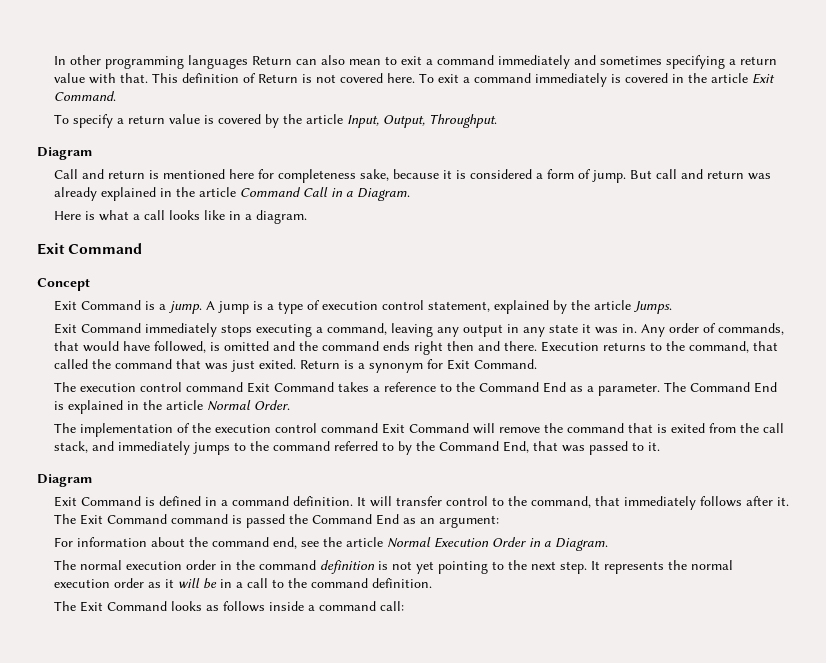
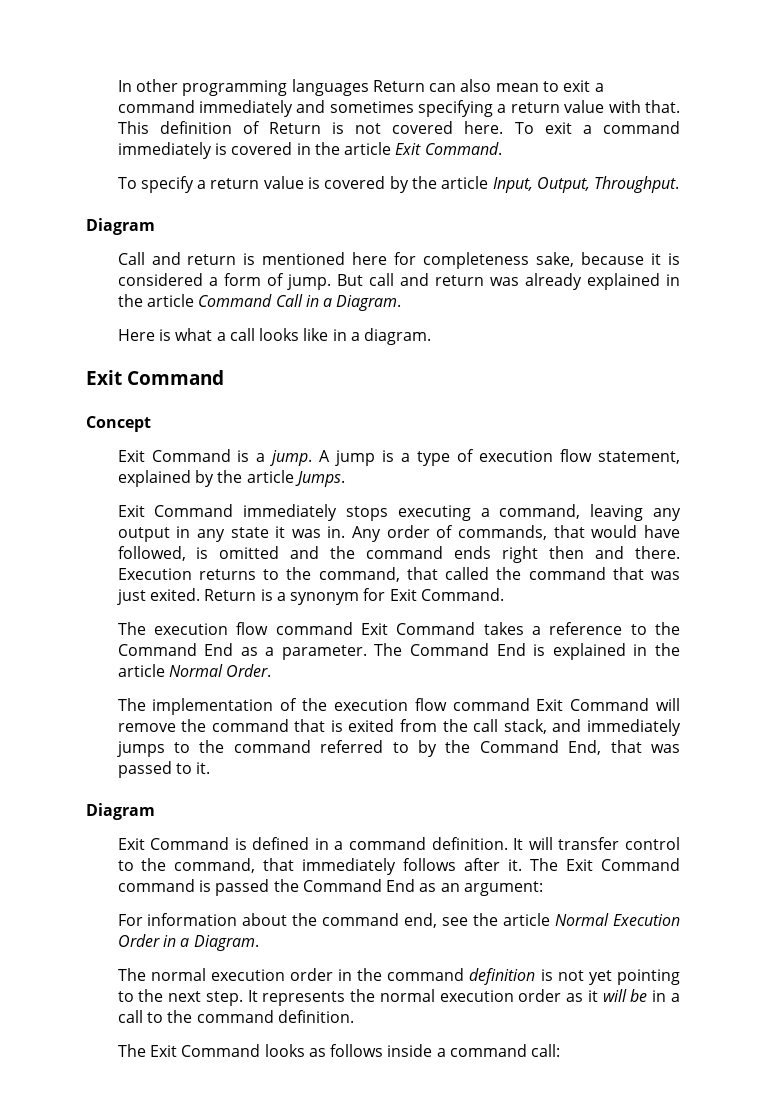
[381,300,424,310] control -> [560,449,593,462] flow
[139,382,182,392] control -> [236,622,269,635] flow
[274,423,317,433] control -> [414,698,447,711] flow

